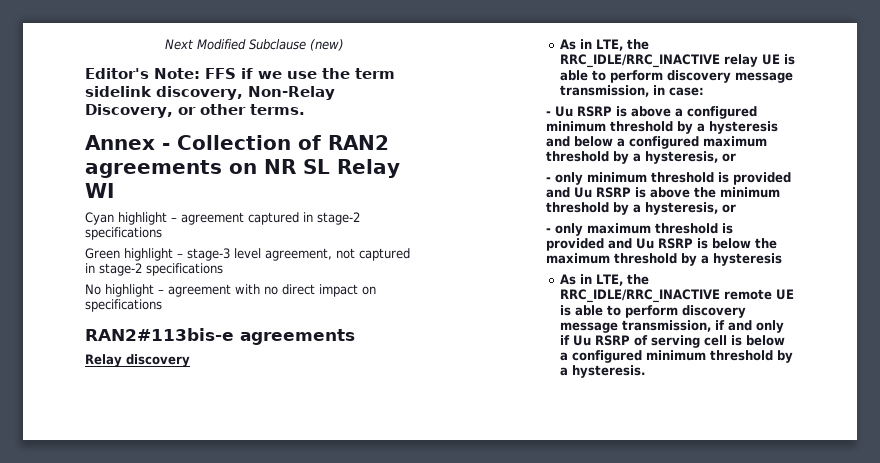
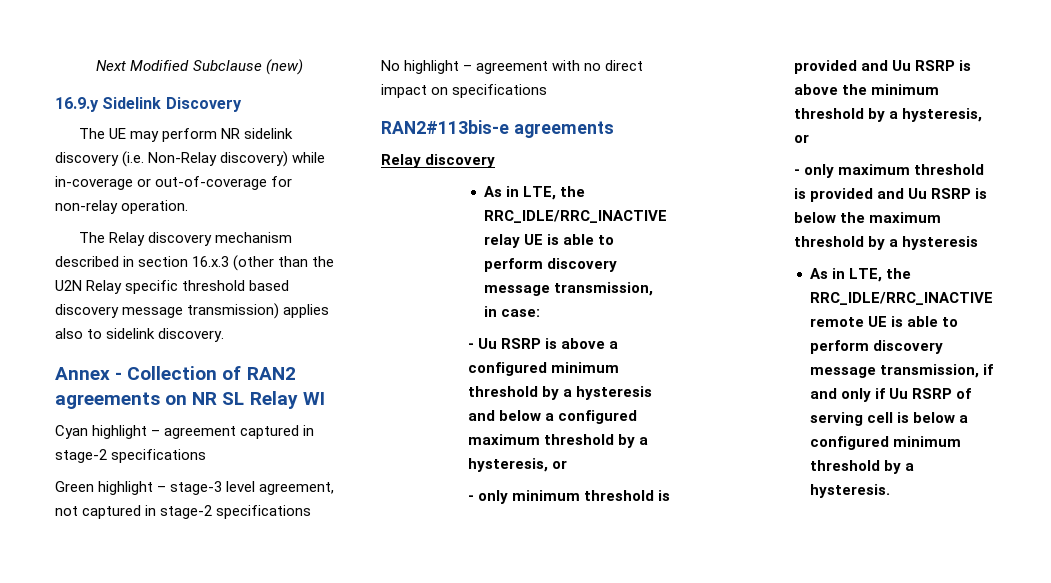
[85,68,395,79] [85,86,335,100] [85,104,305,118] Editor's Note: FFS if we use the term sidelink discovery, Non-Relay Discovery, or other terms. -> [55,97,242,112] [78,128,293,142] [55,151,326,167] [55,176,293,190] [55,200,189,214] [78,232,292,246] [55,255,335,271] [55,280,290,294] [55,303,330,319] [55,328,225,342] 16.9.y Sidelink Discovery // The UE may perform NR sidelink discovery (i.e. Non-Relay discovery) while in-coverage or out-of-coverage for non-relay operation. // The Relay discovery mechanism described in section 16.x.3 (other than the U2N Relay specific threshold based discovery message transmission) applies also to sidelink discovery.

